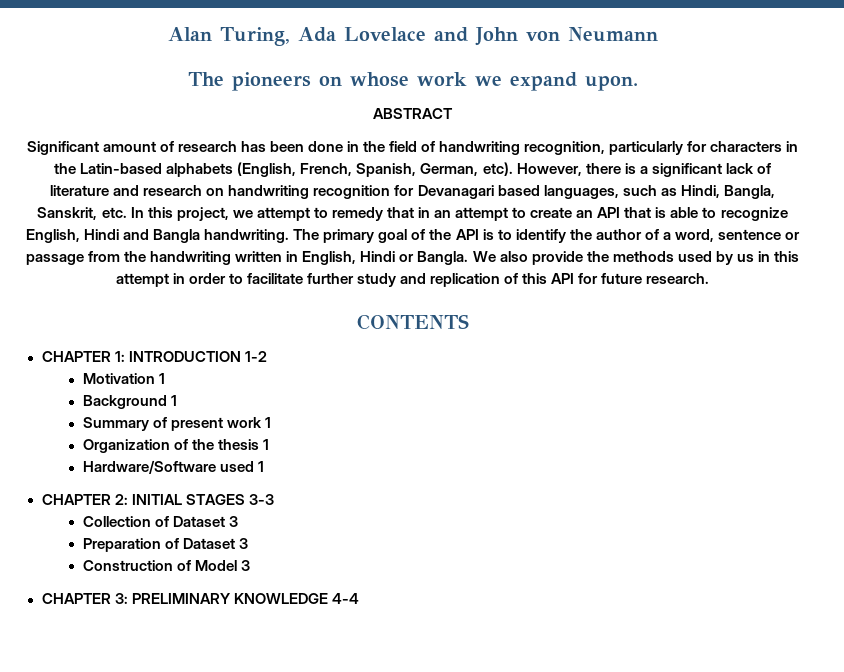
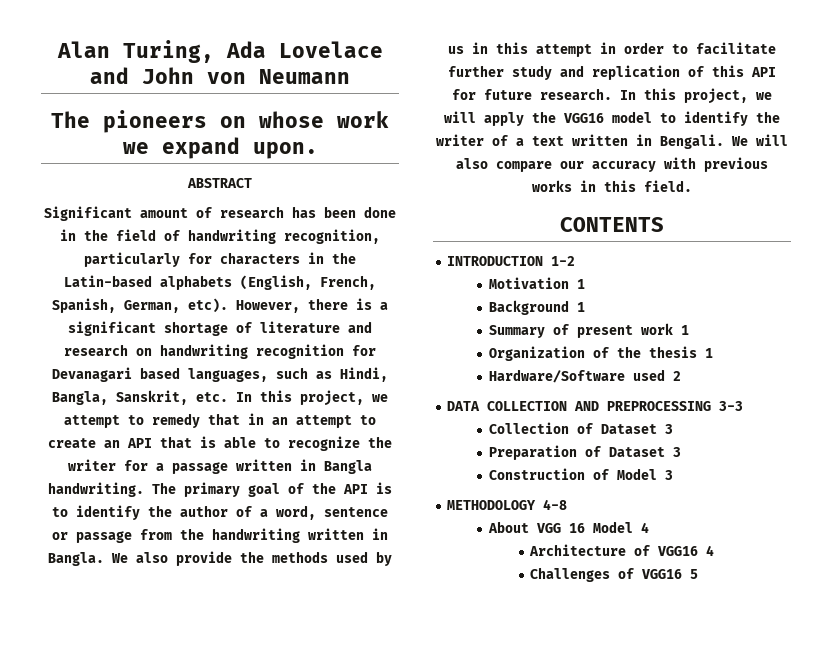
[725,163,754,174] lack -> [164,321,228,336] shortage
[26,229,150,243] English, Hindi and -> [368,436,392,448] [68,459,316,474] the writer for a passage written in
[302,251,415,265] English, Hindi or -> (388, 534) none
(710, 278) none -> [620,88,772,104] [444,111,780,126] [436,134,788,149] [456,157,768,172] [532,180,692,192] In this project, we will apply the VGG16 model to identify the writer of a text written in Bengali. We will also compare our accuracy with previous works in this field.
[41,351,125,362] CHAPTER 1: -> (664, 224) none
[257,461,264,472] [41,494,245,505] 1 // CHAPTER 2: INITIAL STAGES -> [672,371,681,381] [447,401,712,411] 2 // DATA COLLECTION AND PREPROCESSING
[41,593,359,604] CHAPTER 3: PRELIMINARY KNOWLEDGE 4-4 -> [447,499,568,510] [487,521,649,533] [529,544,715,556] [530,567,699,582] METHODOLOGY 4-8 // About VGG 16 Model 4 // Architecture of VGG16 4 // Challenges of VGG16 5

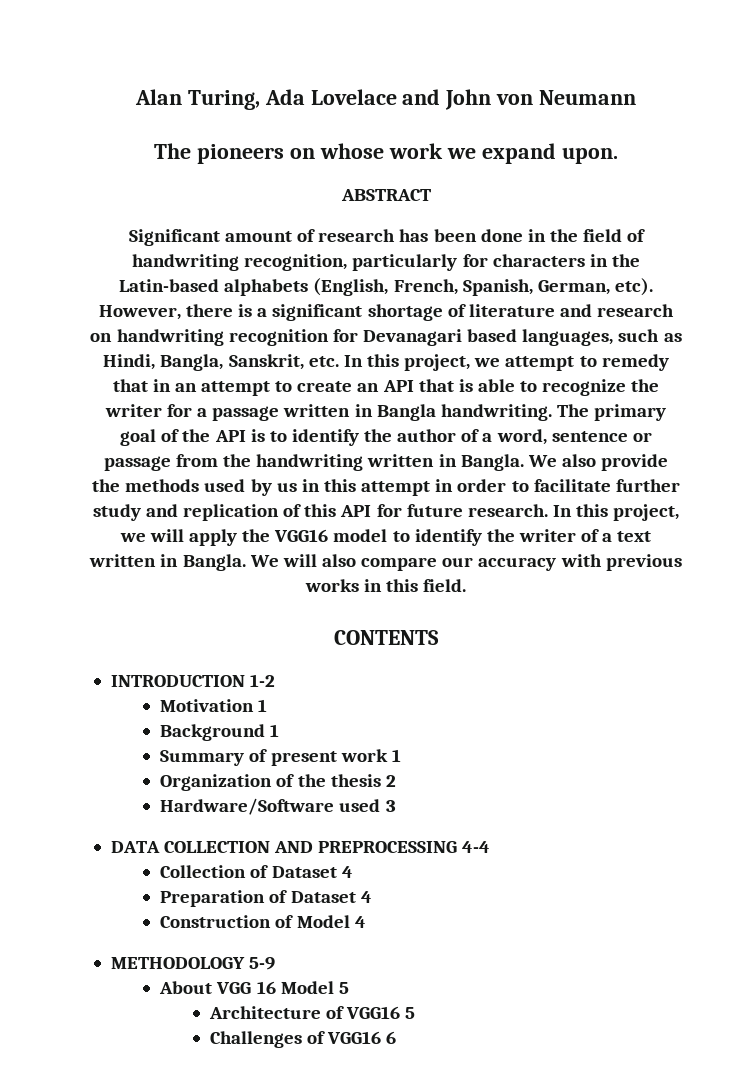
[660,134,724,149] Bengali. -> [182,554,246,571] Bangla.
[704,348,713,358] 1 -> [385,775,396,787] 2
[672,371,681,381] 2 -> [385,800,396,812] 3
[719,401,744,411] 3-3 -> [462,841,491,853] 4-4
[664,424,673,434] 3 -> [341,866,353,878] 4
[672,447,681,457] 3 -> [360,891,372,903] 4
[664,470,673,480] 3 -> [354,916,366,928] 4
[543,499,568,510] 4-8 -> [249,957,276,970] 5-9
[640,522,649,533] 4 -> [338,982,349,994] 5
[706,545,715,556] 4 -> [405,1007,416,1019] 5
[690,569,699,579] 5 -> [386,1031,397,1044] 6

